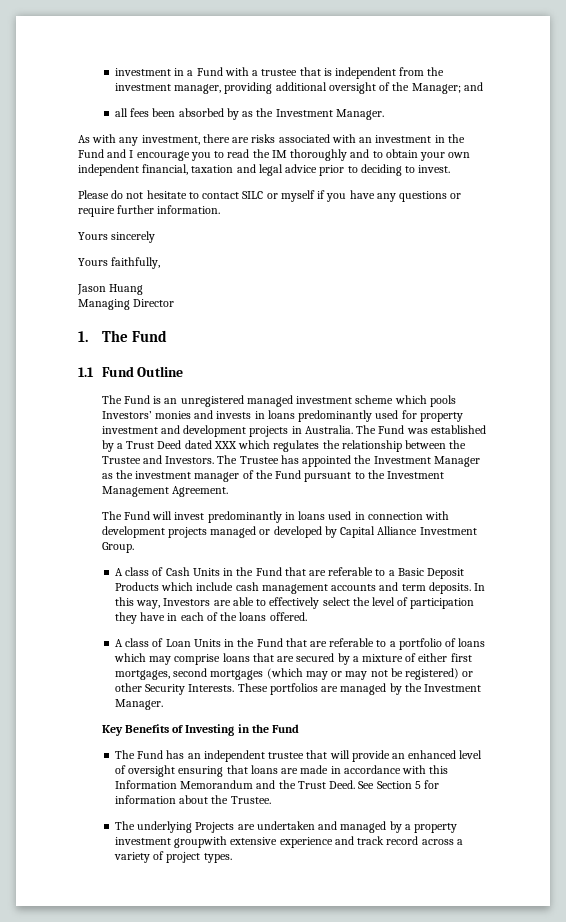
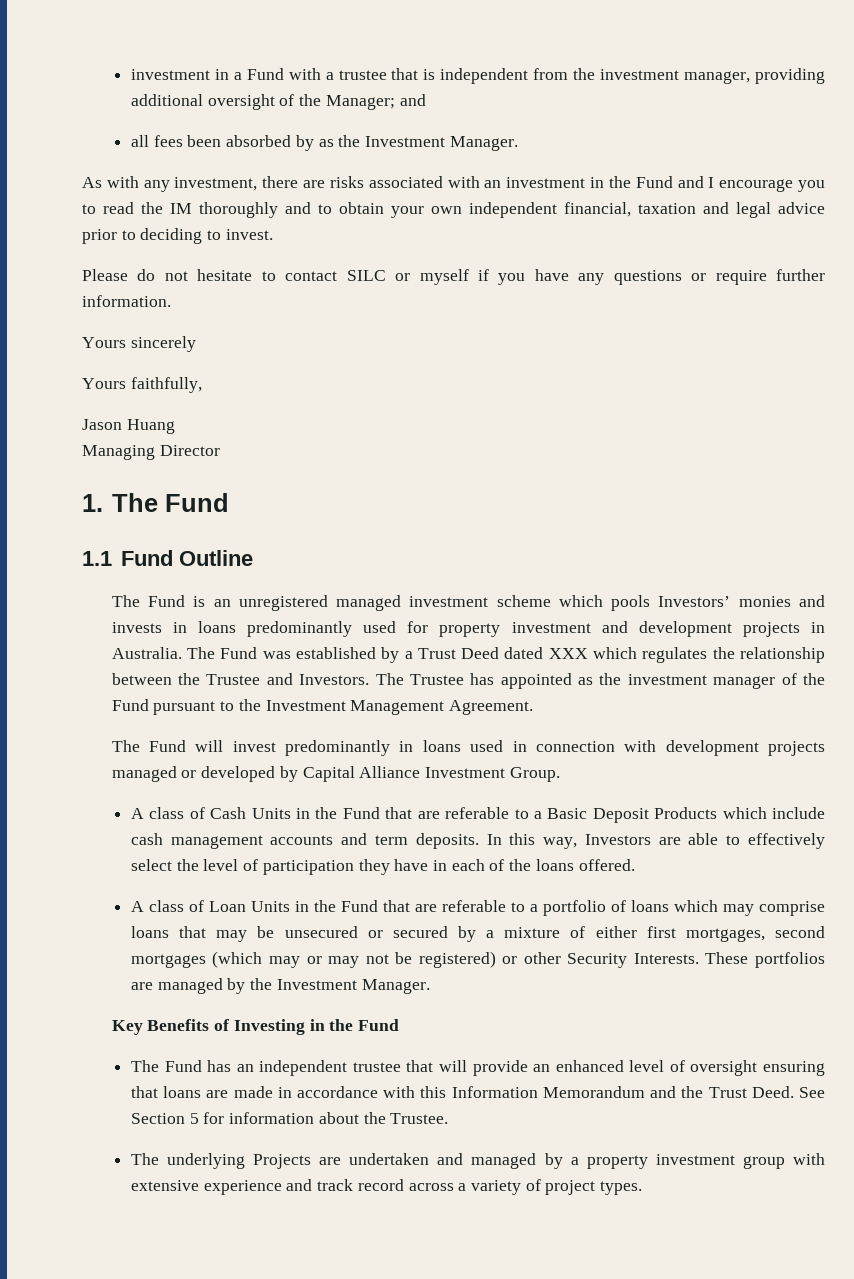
[354,455,480,467] the Investment Manager -> (572, 681) none
[277,656,295,662] are -> [216,926,383,942] may be unsecured or
[174,836,228,848] groupwith -> [742,1153,826,1169] group with

